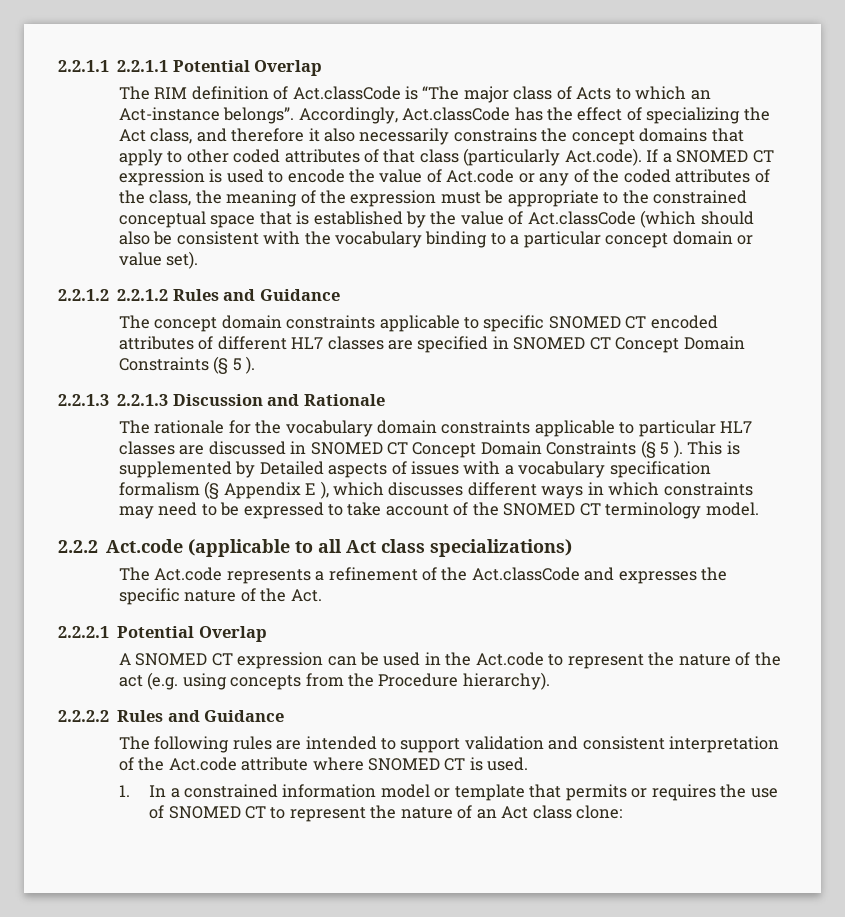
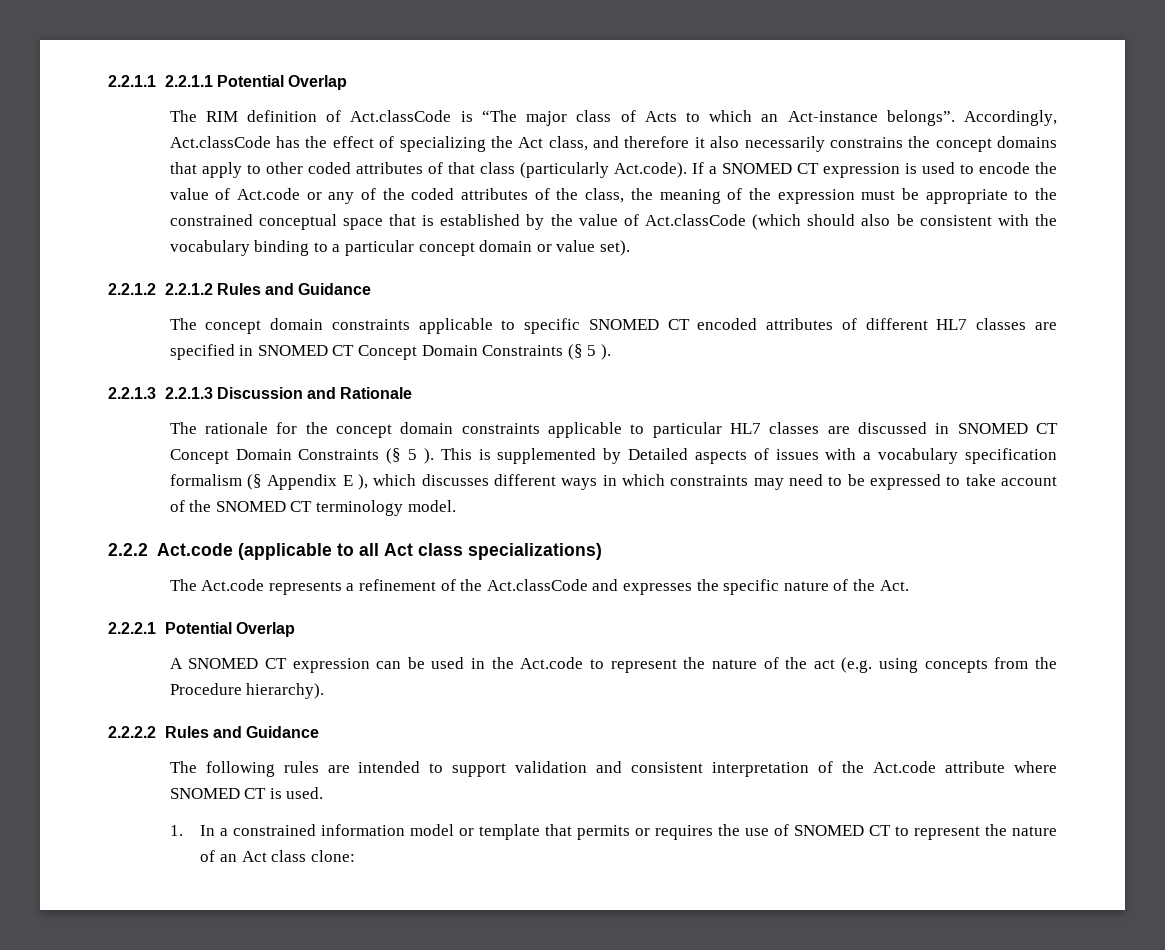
[285,420,373,437] vocabulary -> [335,424,392,438] concept

